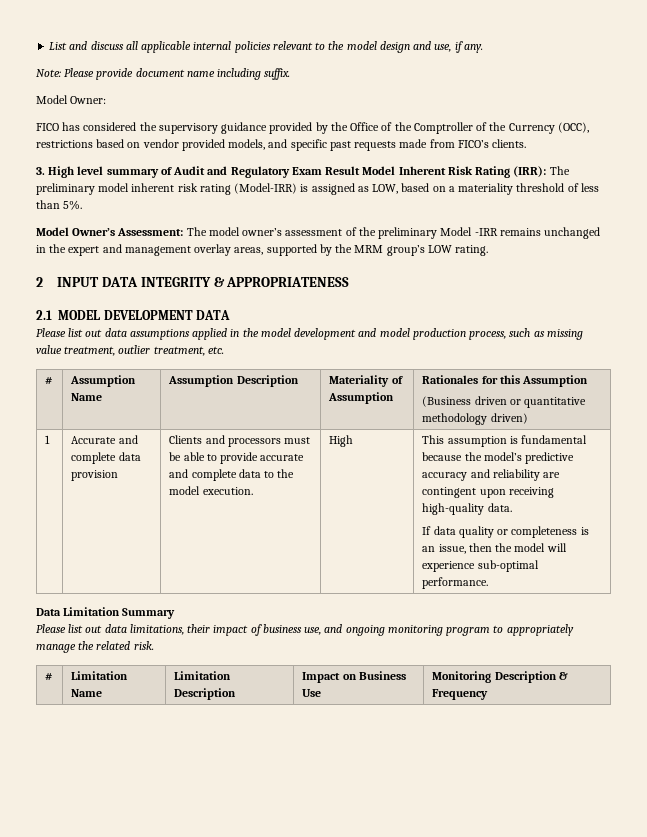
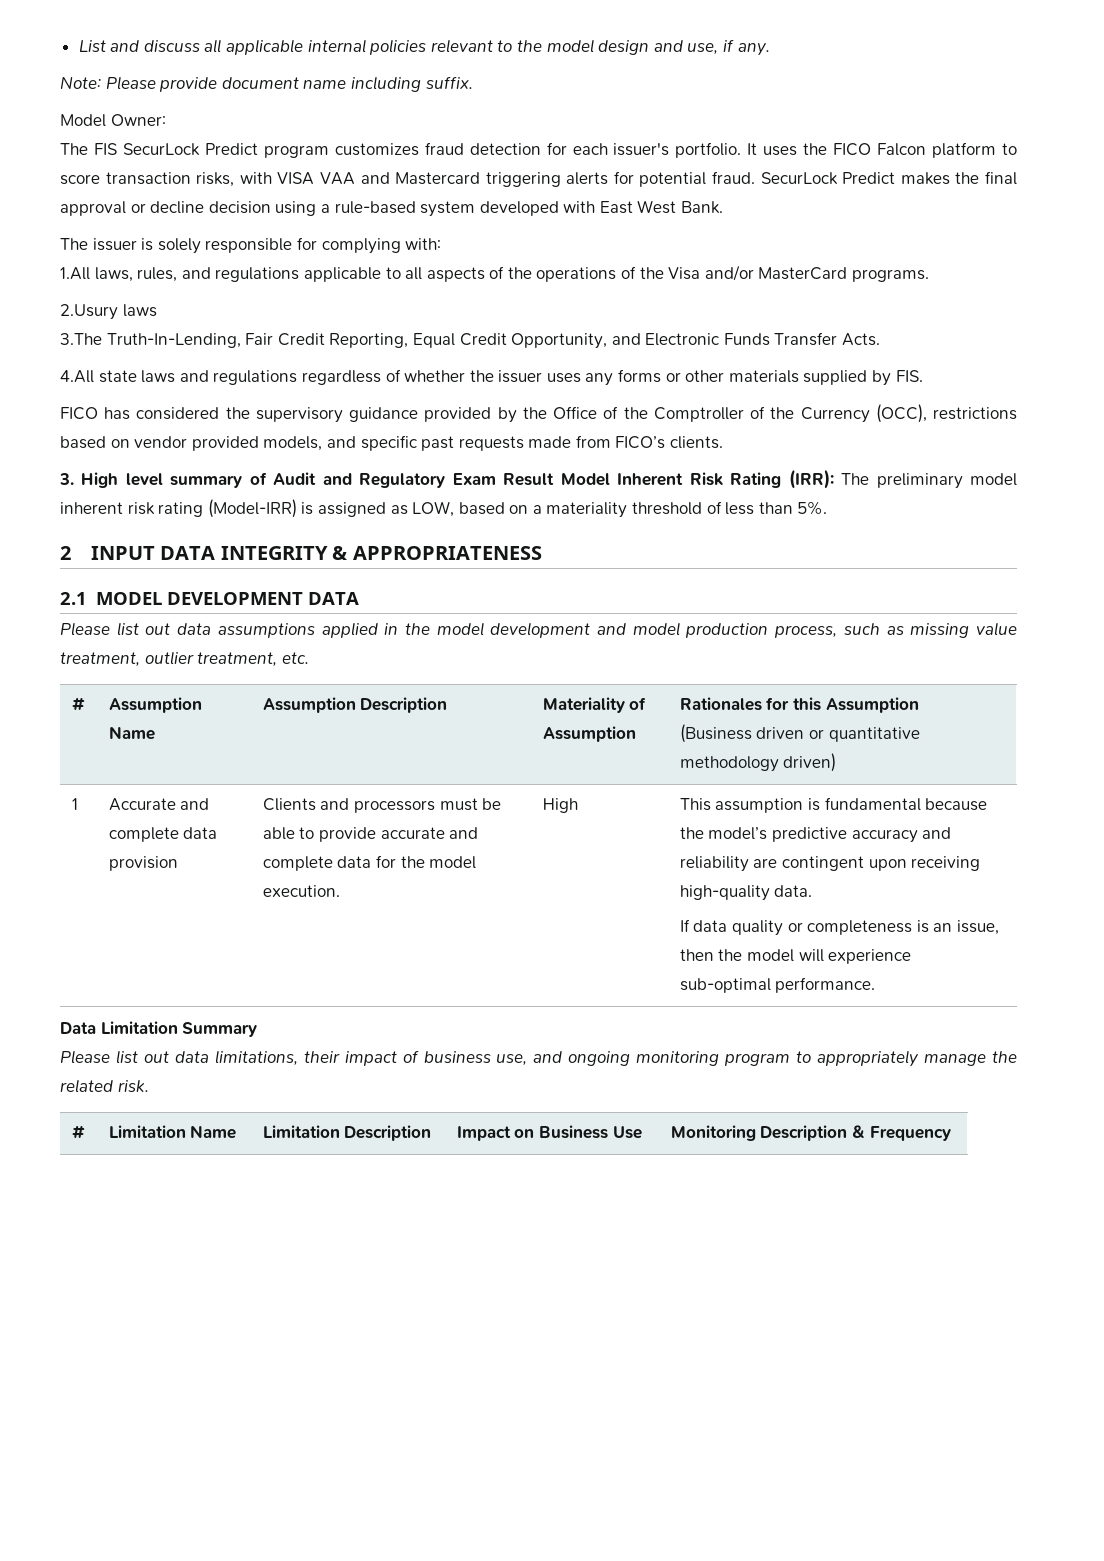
(107, 100) none -> [60,142,1018,158] [60,171,1018,187] [60,200,724,217] [60,237,442,254] [60,265,930,282] [60,304,157,320] [60,332,881,349] [60,369,923,386] // The FIS SecurLock Predict program customizes fraud detection for each issuer's portfolio. It uses the FICO Falcon platform to score transaction risks, with VISA VAA and Mastercard triggering alerts for potential fraud. SecurLock Predict makes the final approval or decline decision using a rule-based system developed with East West Bank. // The issuer is solely responsible for complying with: // 1.All laws, rules, and regulations applicable to all aspects of the operations of the Visa and/or MasterCard programs. // 2.Usury laws // 3.The Truth-In-Lending, Fair Credit Reporting, Equal Credit Opportunity, and Electronic Funds Transfer Acts. // 4.All state laws and regulations regardless of whether the issuer uses any forms or other materials supplied by FIS.
[36,227,601,239] [36,244,489,256] // Model Owner’s Assessment: The model owner’s assessment of the preliminary Model -IRR remains unchanged in the expert and management overlay areas, supported by the MRM group’s LOW rating. -> (828, 508) none
[264,471,275,478] to -> [376,855,397,868] for

